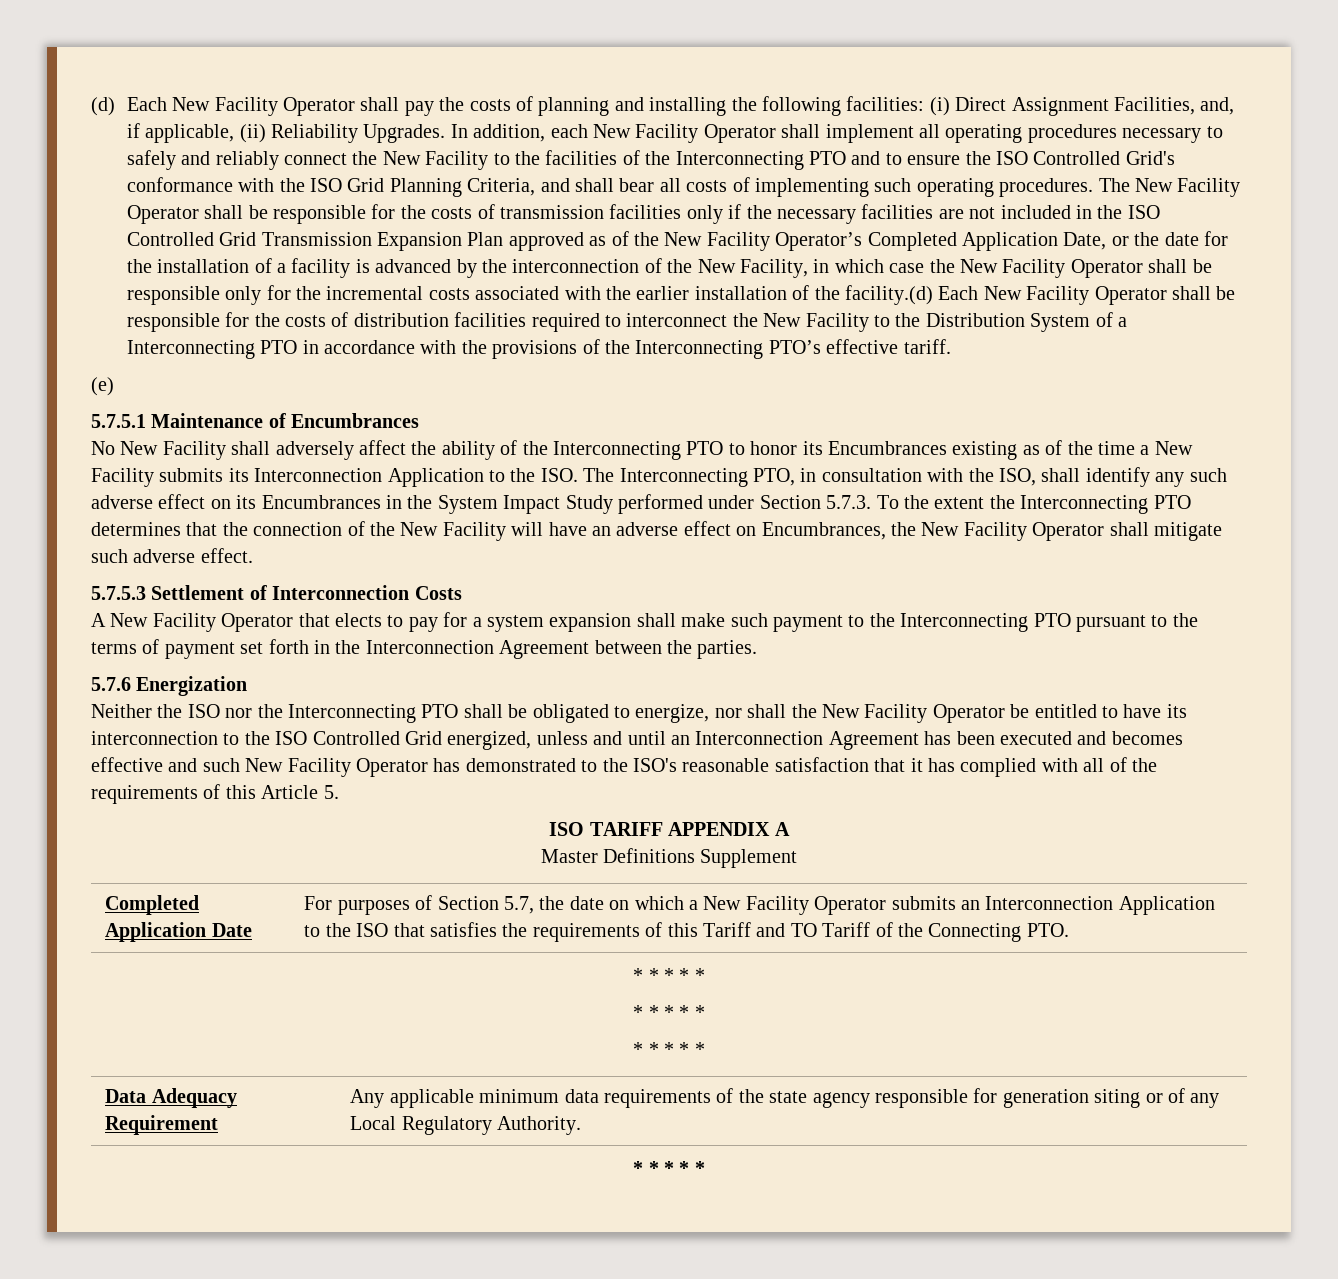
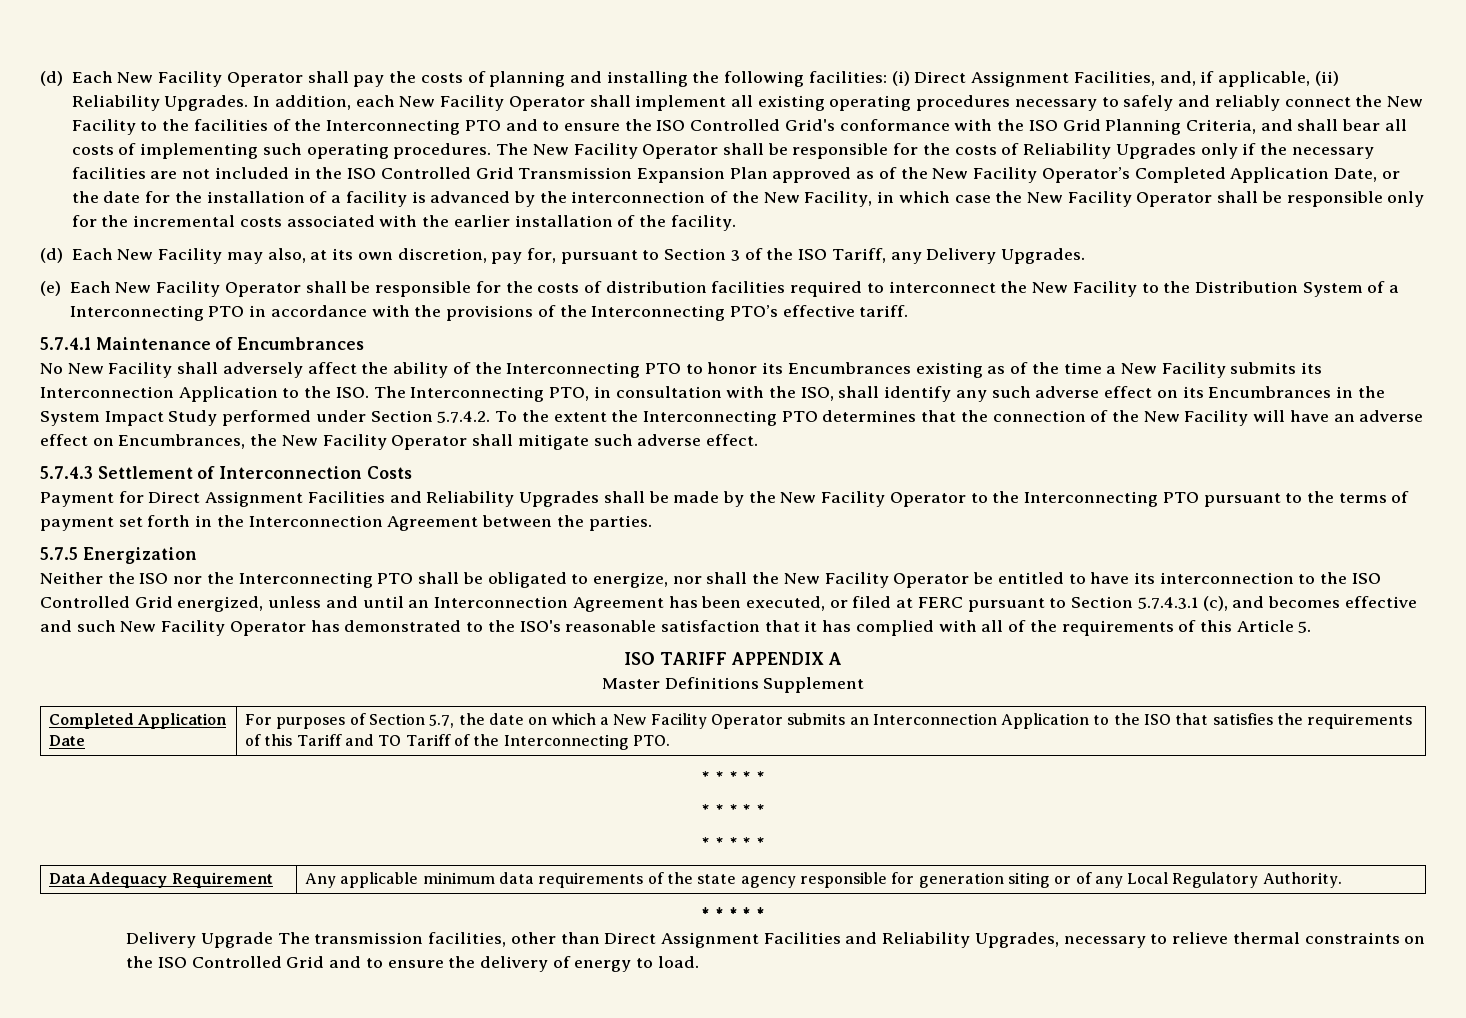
(941, 131) none -> [757,95,825,111] existing
[500,204,682,219] transmission facilities -> [1023,143,1196,159] Reliability Upgrades
[845,285,934,305] facility.(d) -> [670,215,736,231] [40,248,1085,264] [40,281,61,296] facility. // (d) Each New Facility may also, at its own discretion, pay for, pursuant to Section 3 of the ISO Tariff, any Delivery Upgrades. // (e)
[91,377,114,396] [91,414,146,428] (e) // 5.7.5.1 -> [40,337,91,350] 5.7.4.1
[826,495,872,509] 5.7.3. -> [437,411,491,423] 5.7.4.2.
[91,586,146,600] 5.7.5.3 -> [40,466,93,479] 5.7.4.3
[91,612,843,632] A New Facility Operator that elects to pay for a system expansion shall make such payment -> [40,491,966,507] Payment for Direct Assignment Facilities and Reliability Upgrades shall be made by the New Facility Operator
[91,677,131,691] 5.7.6 -> [40,547,78,560] 5.7.5
[999,731,1072,745] executed -> [745,596,1228,612] executed, or filed at FERC pursuant to Section 5.7.4.3.1 (c),
[928,923,1022,942] Connecting -> [503,734,629,750] Interconnecting
(705, 1168) none -> [126,932,1426,948] [126,956,699,972] // Delivery Upgrade The transmission facilities, other than Direct Assignment Facilities and Reliability Upgrades, necessary to relieve thermal constraints on the ISO Controlled Grid and to ensure the delivery of energy to load.

